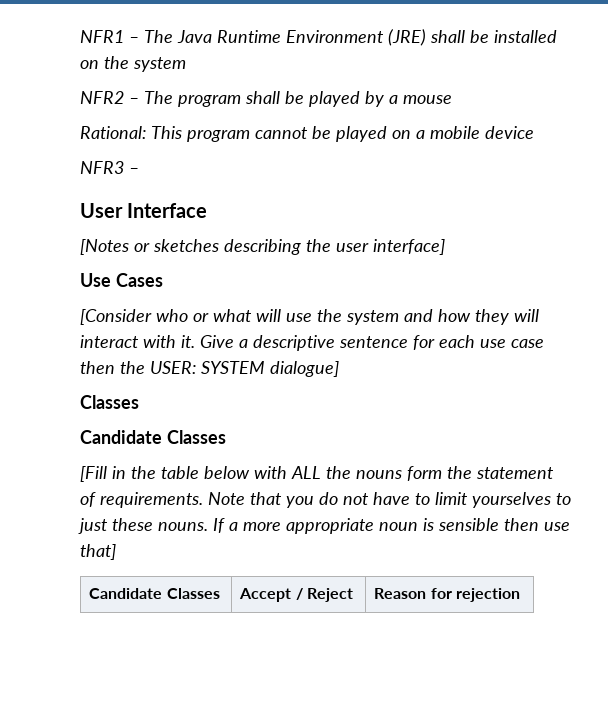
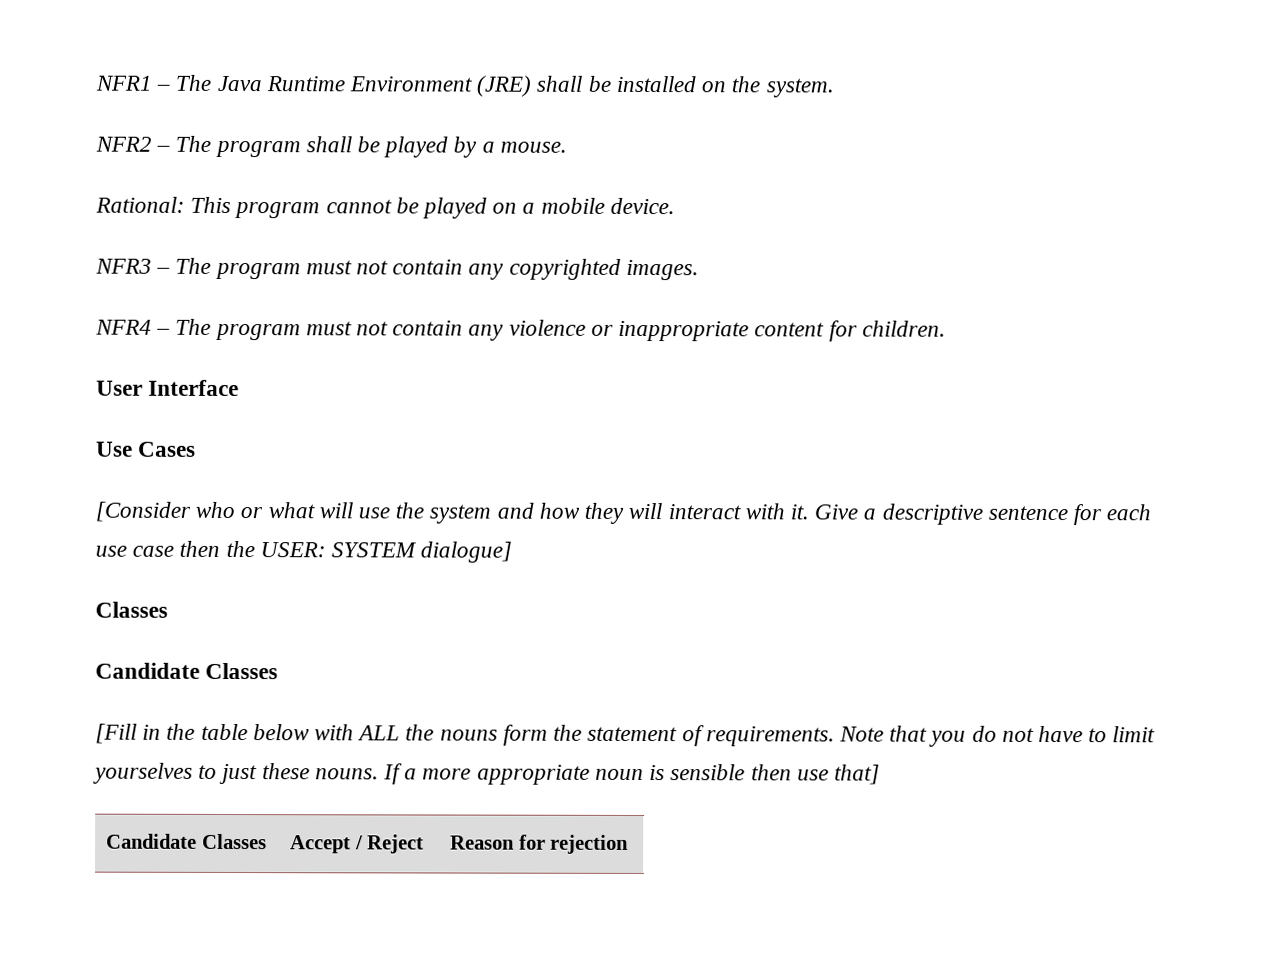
[133,57,186,72] system -> [765,78,834,98] system.
[403,95,452,104] mouse -> [499,141,567,153] mouse.
[485,126,534,139] device -> [609,197,675,215] device.
[80,203,208,218] [80,239,445,255] // User Interface // [Notes or sketches describing the user interface] -> [175,257,699,281] [95,318,946,342] [96,379,240,397] The program must not contain any copyrighted images. // NFR4 – The program must not contain any violence or inappropriate content for children. // User Interface

